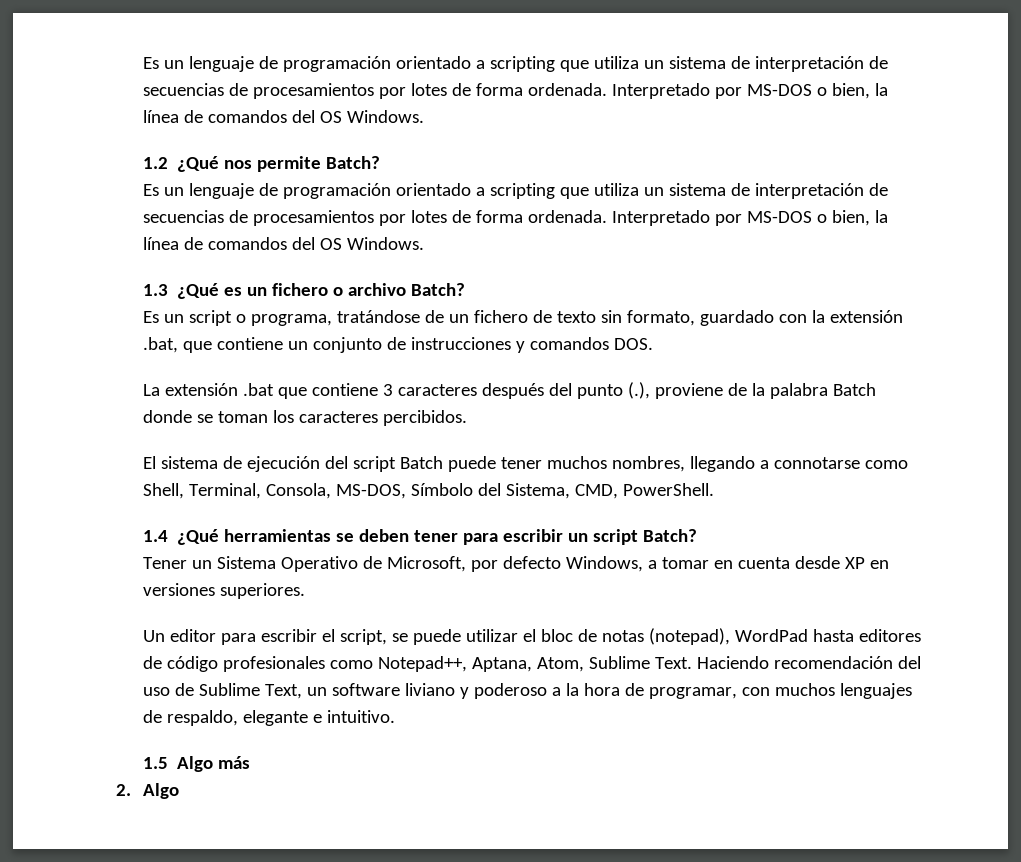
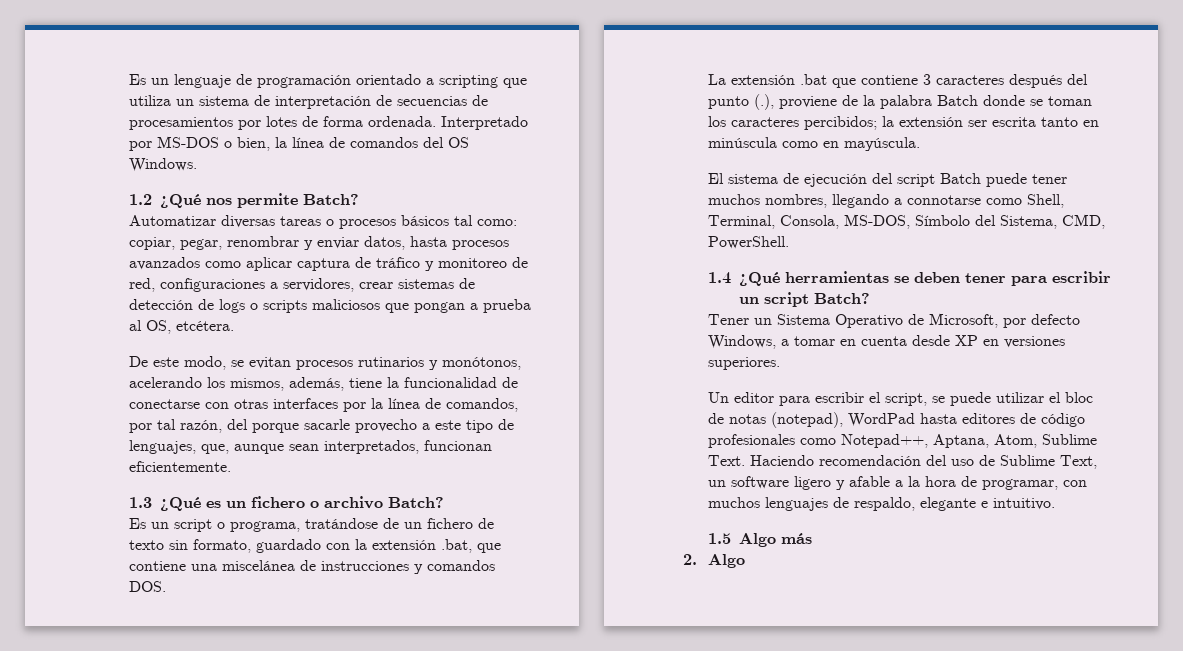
[142,183,888,199] [142,210,888,226] [142,237,424,250] Es un lenguaje de programación orientado a scripting que utiliza un sistema de interpretación de secuencias de procesamientos por lotes de forma ordenada. Interpretado por MS-DOS o bien, la línea de comandos del OS Windows. -> [128,215,517,229] [128,236,509,250] [128,257,528,271] [128,278,475,292] [128,299,531,313] [128,320,234,334] [128,356,521,370] [128,377,518,391] [128,398,518,412] [128,419,514,433] [128,440,492,454] [128,461,231,472] Automatizar diversas tareas o procesos básicos tal como: copiar, pegar, renombrar y enviar datos, hasta procesos avanzados como aplicar captura de tráfico y monitoreo de red, configuraciones a servidores, crear sistemas de detección de logs o scripts maliciosos que pongan a prueba al OS, etcétera. // De este modo, se evitan procesos rutinarios y monótonos, acelerando los mismos, además, tiene la funcionalidad de conectarse con otras interfaces por la línea de comandos, por tal razón, del porque sacarle provecho a este tipo de lenguajes, que, aunque sean interpretados, funcionan eficientemente.
[287,337,382,353] un conjunto -> [190,560,295,571] una miscelánea
[382,410,467,426] percibidos. -> [803,116,1099,130] [707,137,920,151] percibidos; la extensión ser escrita tanto en minúscula como en mayúscula.
[404,683,547,699] liviano y poderoso -> [793,476,890,490] ligero y afable

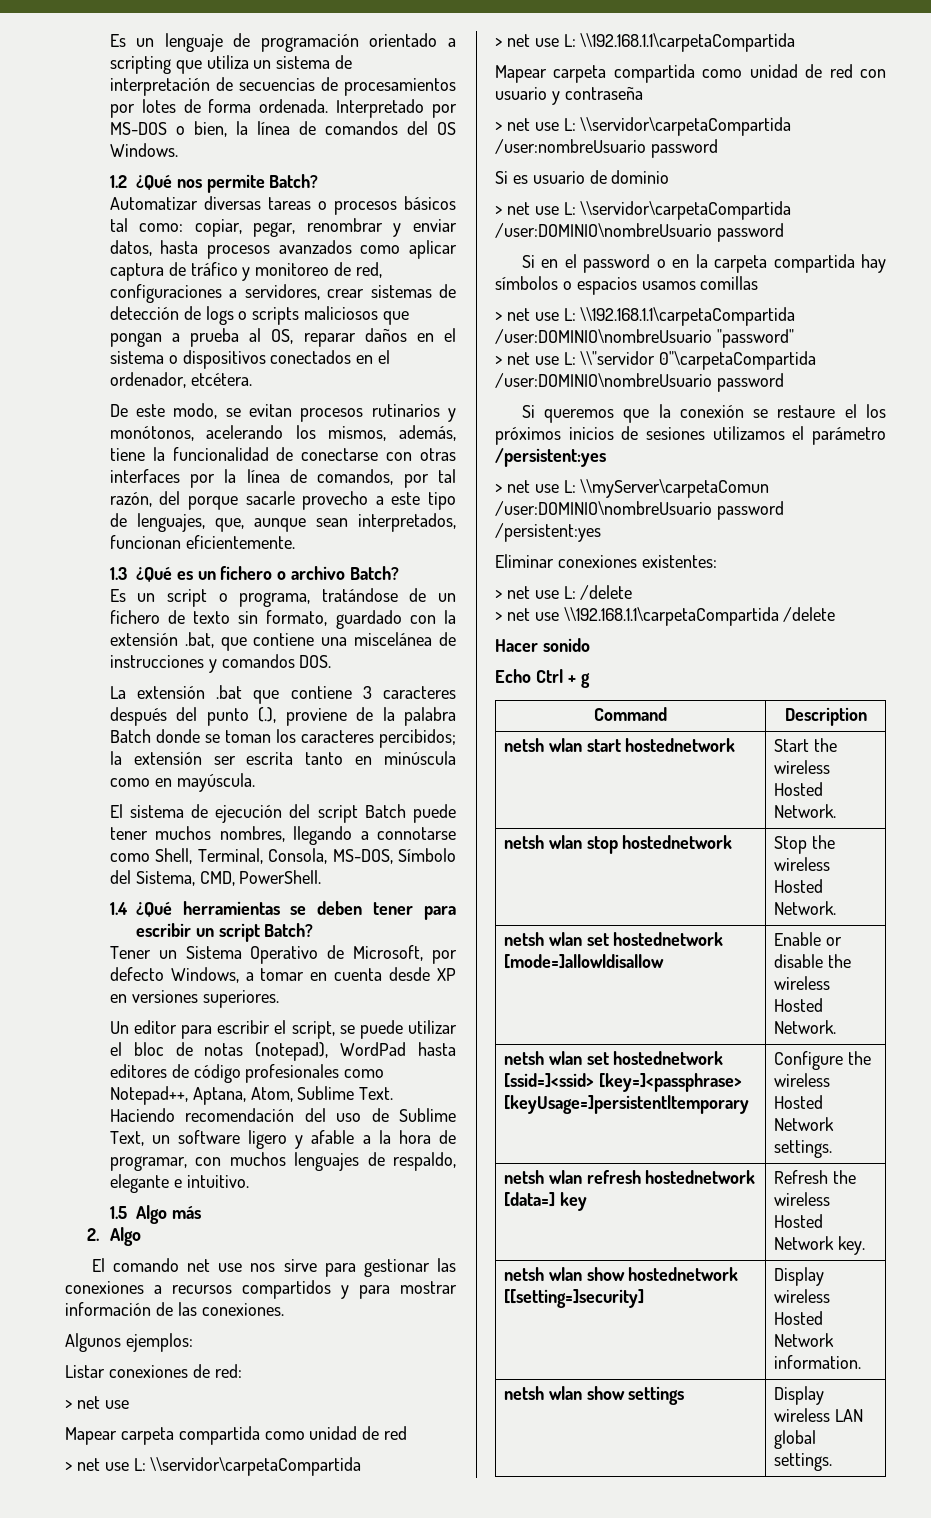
(171, 327) none -> [303,328,457,347] [109,350,391,369] [109,372,186,388] reparar daños en el sistema o dispositivos conectados en el ordenador,
(745, 561) none -> [91,1258,456,1277] [65,1280,457,1299] [65,1302,284,1316] [65,1333,193,1352] [65,1364,242,1378] [65,1396,129,1409] [65,1426,408,1445] [65,1457,362,1476] [495,33,796,52] [495,64,887,83] [495,86,643,105] [495,117,792,136] [495,139,718,158] [495,170,670,184] [495,201,792,220] [495,223,784,242] [521,254,886,273] [495,276,759,295] [495,307,796,326] [495,329,794,348] [495,351,817,370] [495,373,784,392] [521,404,886,423] [495,426,887,445] [495,448,606,467] [495,479,770,498] [495,501,784,520] [495,523,601,542] [495,554,717,568] [495,585,633,600] [495,607,836,626] [495,638,590,652] [495,669,590,688] [594,707,667,721] [784,707,867,726] [503,738,736,752] [773,738,837,752] [773,760,830,774] [773,782,823,796] [773,804,836,818] [503,835,733,854] [773,835,835,854] [773,857,830,871] [773,879,823,893] [773,901,836,915] [503,932,724,946] [503,954,664,969] [773,932,842,946] [773,954,851,968] [773,976,830,990] [773,998,823,1012] [773,1020,836,1034] [503,1051,724,1065] [503,1073,742,1092] [503,1095,749,1114] [773,1051,871,1070] [773,1073,830,1087] [773,1095,823,1109] [773,1117,834,1131] [773,1140,832,1158] [503,1170,756,1184] [503,1192,587,1211] [773,1170,856,1184] [773,1192,830,1206] [773,1214,823,1228] [773,1236,865,1255] [503,1267,739,1281] [503,1289,644,1308] [773,1267,824,1286] [773,1289,830,1303] [773,1311,823,1325] [773,1333,834,1347] [773,1355,861,1369] [503,1386,685,1405] [773,1386,824,1405] [773,1408,863,1422] [773,1430,816,1449] [773,1453,832,1471] // El comando net use nos sirve para gestionar las conexiones a recursos compartidos y para mostrar información de las conexiones. // Algunos ejemplos: // Listar conexiones de red: // > net use // Mapear carpeta compartida como unidad de red // > net use L: \\servidor\carpetaCompartida // > net use L: \\192.168.1.1\carpetaCompartida // Mapear carpeta compartida como unidad de red con usuario y contraseña // > net use L: \\servidor\carpetaCompartida /user:nombreUsuario password // Si es usuario de dominio // > net use L: \\servidor\carpetaCompartida /user:DOMINIO\nombreUsuario password // Si en el password o en la carpeta compartida hay símbolos o espacios usamos comillas // > net use L: \\192.168.1.1\carpetaCompartida /user:DOMINIO\nombreUsuario "password" // > net use L: \\"servidor 0"\carpetaCompartida /user:DOMINIO\nombreUsuario password // Si queremos que la conexión se restaure el los próximos inicios de sesiones utilizamos el parámetro /persistent:yes // > net use L: \\myServer\carpetaComun /user:DOMINIO\nombreUsuario password /persistent:yes // Eliminar conexiones existentes: // > net use L: /delete // > net use \\192.168.1.1\carpetaCompartida /delete // Hacer sonido // Echo Ctrl + g // Command | Description // netsh wlan start hostednetwork | Start the wireless Hosted Network. // netsh wlan stop hostednetwork | Stop the wireless Hosted Network. // netsh wlan set hostednetwork [mode=]allow|disallow | Enable or disable the wireless Hosted Network. // netsh wlan set hostednetwork [ssid=]<ssid> [key=]<passphrase> [keyUsage=]persistent|temporary | Configure the wireless Hosted Network settings. // netsh wlan refresh hostednetwork [data=] key | Refresh the wireless Hosted Network key. // netsh wlan show hostednetwork [[setting=]security] | Display wireless Hosted Network information. // netsh wlan show settings | Display wireless LAN global settings.

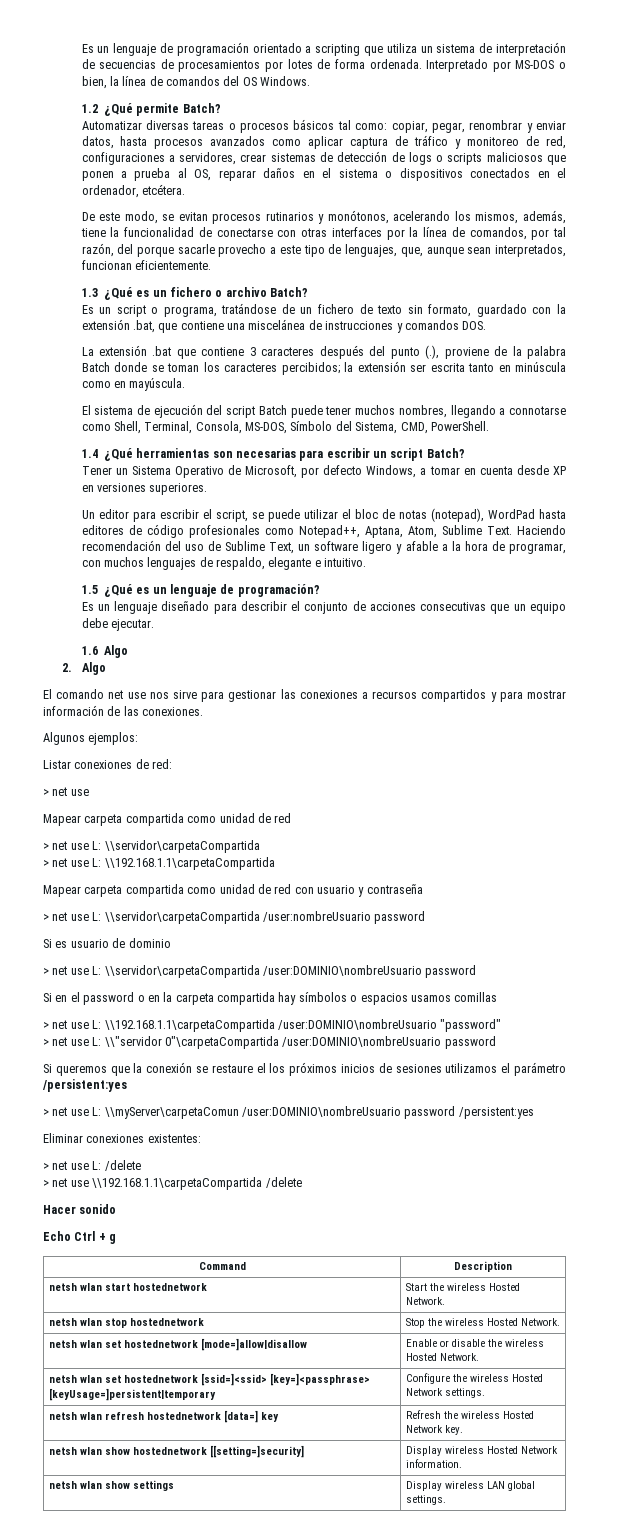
[176,179,202,188] nos -> (133, 109) none
[109,332,162,347] pongan -> [81,171,114,181] ponen
[290,901,414,915] se deben tener -> [212,448,296,458] son necesarias
[135,1205,201,1224] Algo más -> [103,584,320,597] [81,601,566,614] [81,618,154,631] [81,645,128,658] ¿Qué es un lenguaje de programación? // Es un lenguaje diseñado para describir el conjunto de acciones consecutivas que un equipo debe ejecutar. // 1.6 Algo

